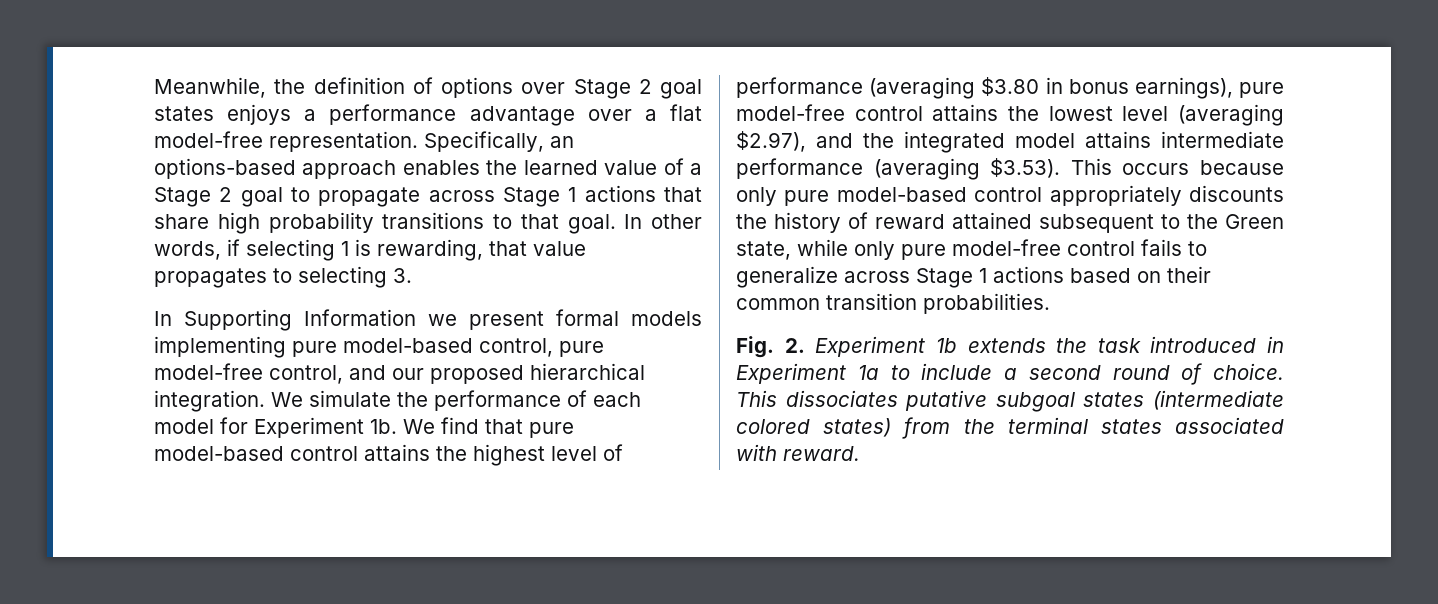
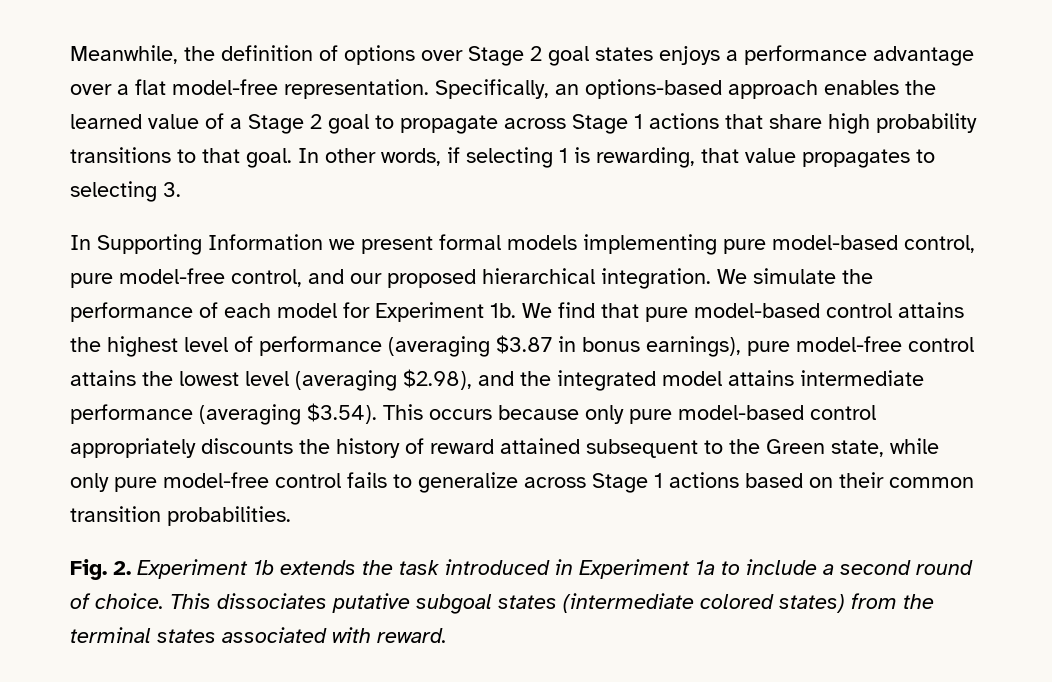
[981,77,1040,96] $3.80 -> [496,335,552,354] $3.87
[736,131,806,152] $2.97), -> [403,369,472,390] $2.98),
[990,158,1061,178] $3.53). -> [307,403,377,424] $3.54).

